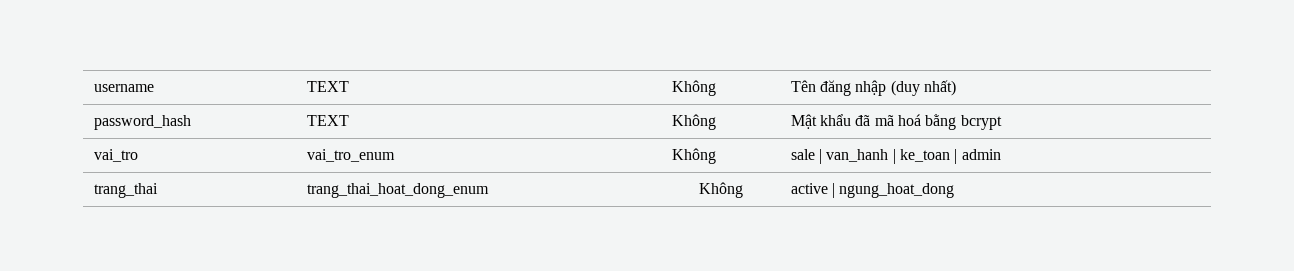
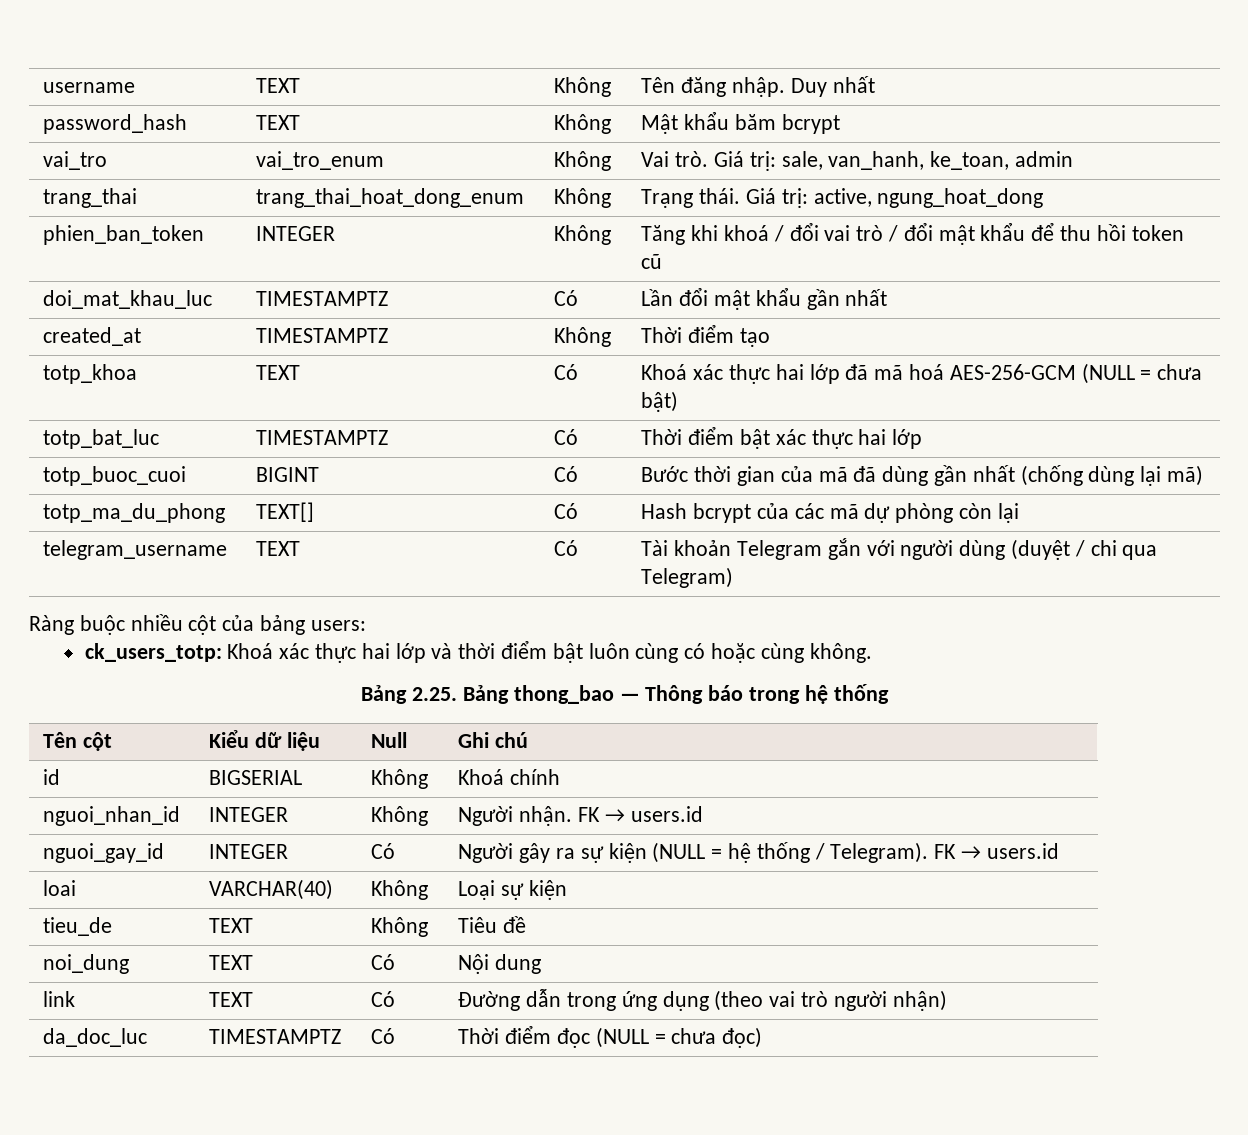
[855,80,957,96] nhập (duy nhất) -> [732,76,875,97] nhập. Duy nhất
[855,114,957,130] đã mã hoá bằng -> [735,114,777,130] băm
[790,149,1001,164] [93,183,158,198] [306,183,489,198] [699,182,743,198] [790,183,955,198] sale | van_hanh | ke_toan | admin // trang_thai | trang_thai_hoat_dong_enum | Không | active | ngung_hoat_dong -> [641,151,1074,171] [43,188,138,208] [256,188,525,208] [554,188,612,208] [641,188,1044,208] [43,225,205,245] [256,226,336,241] [554,225,612,245] [641,223,1184,245] [641,254,663,269] [43,290,213,309] [256,291,389,306] [554,290,579,306] [641,288,888,310] [43,327,142,346] [256,328,389,343] [554,327,612,347] [641,325,771,347] [43,364,138,384] [256,365,301,380] [554,364,579,380] [641,363,1203,384] [641,391,679,412] [43,429,160,449] [256,430,389,445] [554,429,579,445] [641,427,923,449] [43,466,187,486] [256,467,320,482] [554,466,579,482] [641,465,1204,486] [43,503,226,523] [256,502,315,522] [554,503,579,519] [641,503,1019,523] [43,540,228,560] [256,541,301,556] [554,540,579,556] [641,538,1158,560] [641,567,734,588] [29,614,366,635] [84,641,872,663] [361,684,889,704] [43,732,113,751] [209,730,321,751] [371,732,408,748] [458,732,529,748] [43,769,61,785] [209,770,303,785] [371,769,429,789] [458,769,561,785] [43,806,181,826] [209,807,289,822] [371,806,429,826] [458,806,703,826] [43,843,165,863] [209,844,289,859] [371,843,396,859] [458,842,1059,863] [43,880,77,896] [209,879,334,900] [371,880,429,900] [458,880,568,900] [43,917,113,936] [209,918,254,933] [371,917,429,937] [458,916,527,933] [43,954,130,974] [209,955,254,970] [371,954,396,970] [458,954,542,974] [43,991,76,1007] [209,992,254,1007] [371,991,396,1007] [458,989,947,1011] [43,1028,148,1047] [209,1029,342,1044] [371,1028,396,1044] [458,1026,763,1048] Vai trò. Giá trị: sale, van_hanh, ke_toan, admin // trang_thai | trang_thai_hoat_dong_enum | Không | Trạng thái. Giá trị: active, ngung_hoat_dong // phien_ban_token | INTEGER | Không | Tăng khi khoá / đổi vai trò / đổi mật khẩu để thu hồi token cũ // doi_mat_khau_luc | TIMESTAMPTZ | Có | Lần đổi mật khẩu gần nhất // created_at | TIMESTAMPTZ | Không | Thời điểm tạo // totp_khoa | TEXT | Có | Khoá xác thực hai lớp đã mã hoá AES-256-GCM (NULL = chưa bật) // totp_bat_luc | TIMESTAMPTZ | Có | Thời điểm bật xác thực hai lớp // totp_buoc_cuoi | BIGINT | Có | Bước thời gian của mã đã dùng gần nhất (chống dùng lại mã) // totp_ma_du_phong | TEXT[] | Có | Hash bcrypt của các mã dự phòng còn lại // telegram_username | TEXT | Có | Tài khoản Telegram gắn với người dùng (duyệt / chi qua Telegram) // Ràng buộc nhiều cột của bảng users: // ck_users_totp: Khoá xác thực hai lớp và thời điểm bật luôn cùng có hoặc cùng không. // Bảng 2.25. Bảng thong_bao — Thông báo trong hệ thống // Tên cột | Kiểu dữ liệu | Null | Ghi chú // id | BIGSERIAL | Không | Khoá chính // nguoi_nhan_id | INTEGER | Không | Người nhận. FK → users.id // nguoi_gay_id | INTEGER | Có | Người gây ra sự kiện (NULL = hệ thống / Telegram). FK → users.id // loai | VARCHAR(40) | Không | Loại sự kiện // tieu_de | TEXT | Không | Tiêu đề // noi_dung | TEXT | Có | Nội dung // link | TEXT | Có | Đường dẫn trong ứng dụng (theo vai trò người nhận) // da_doc_luc | TIMESTAMPTZ | Có | Thời điểm đọc (NULL = chưa đọc)

